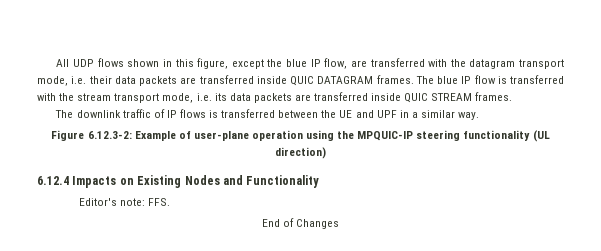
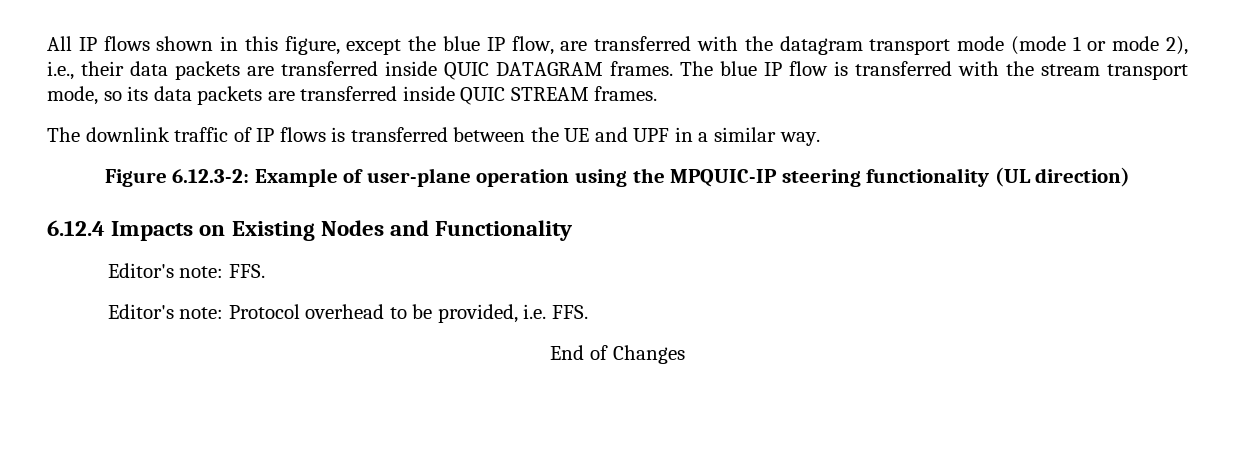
[73,59,95,67] UDP -> [78,37,97,51] IP
[37,76,87,86] mode, i.e. -> [957,36,1188,55] [47,61,74,80] mode (mode 1 or mode 2), i.e.,
[196,93,212,101] i.e. -> [103,91,122,101] so
(171, 202) none -> [107,304,588,323] // Editor's note: Protocol overhead to be provided, i.e. FFS.

